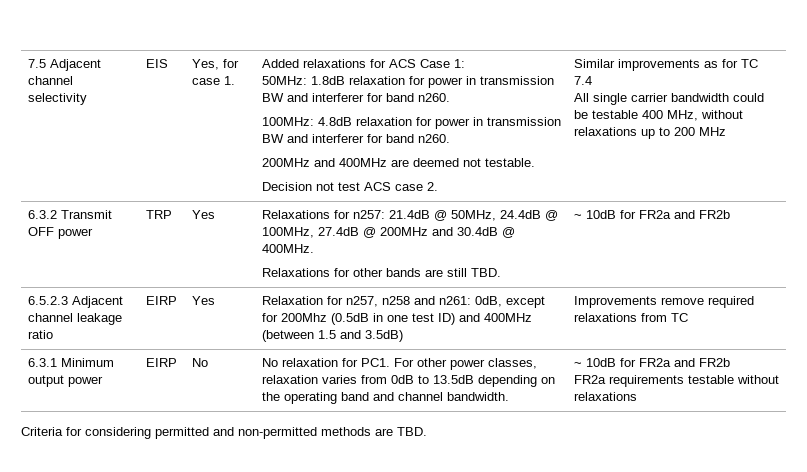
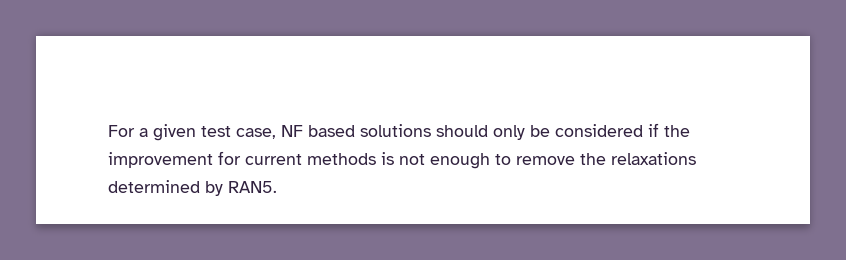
[27,59,101,71] [27,76,73,85] [27,93,87,105] [145,59,168,68] [191,59,239,70] [191,76,235,85] [261,59,465,68] [261,76,554,88] [261,93,450,102] [261,117,561,129] [261,134,450,143] [261,158,535,167] [261,182,438,191] [573,59,758,71] [573,76,592,85] [573,93,764,105] [573,110,743,121] [573,127,726,139] [27,210,112,219] [27,227,93,239] [145,210,172,219] [191,210,215,219] [261,210,558,221] [261,227,515,238] [261,244,314,253] [261,268,501,277] [573,210,730,219] [27,296,123,308] [27,313,122,325] [27,330,53,339] [145,296,177,305] [191,296,215,305] [261,296,545,308] [261,313,532,325] [261,330,403,342] [573,296,754,308] [573,313,688,322] [27,358,114,367] [27,375,103,387] [145,358,177,367] [191,358,208,367] [261,358,537,370] [261,375,555,387] [261,392,509,404] [573,358,730,367] [573,375,779,387] [573,392,637,401] [21,427,427,439] 7.5 Adjacent channel selectivity | EIS | Yes, for case 1. | Added relaxations for ACS Case 1: // 50MHz: 1.8dB relaxation for power in transmission BW and interferer for band n260. // 100MHz: 4.8dB relaxation for power in transmission BW and interferer for band n260. // 200MHz and 400MHz are deemed not testable. // Decision not test ACS case 2. | Similar improvements as for TC 7.4 // All single carrier bandwidth could be testable 400 MHz, without relaxations up to 200 MHz // 6.3.2 Transmit OFF power | TRP | Yes | Relaxations for n257: 21.4dB @ 50MHz, 24.4dB @ 100MHz, 27.4dB @ 200MHz and 30.4dB @ 400MHz. // Relaxations for other bands are still TBD. | ~ 10dB for FR2a and FR2b // 6.5.2.3 Adjacent channel leakage ratio | EIRP | Yes | Relaxation for n257, n258 and n261: 0dB, except for 200Mhz (0.5dB in one test ID) and 400MHz (between 1.5 and 3.5dB) | Improvements remove required relaxations from TC // 6.3.1 Minimum output power | EIRP | No | No relaxation for PC1. For other power classes, relaxation varies from 0dB to 13.5dB depending on the operating band and channel bandwidth. | ~ 10dB for FR2a and FR2b // FR2a requirements testable without relaxations // Criteria for considering permitted and non-permitted methods are TBD. -> [108,123,690,141] [108,151,696,169] [108,180,277,196] For a given test case, NF based solutions should only be considered if the improvement for current methods is not enough to remove the relaxations determined by RAN5.

